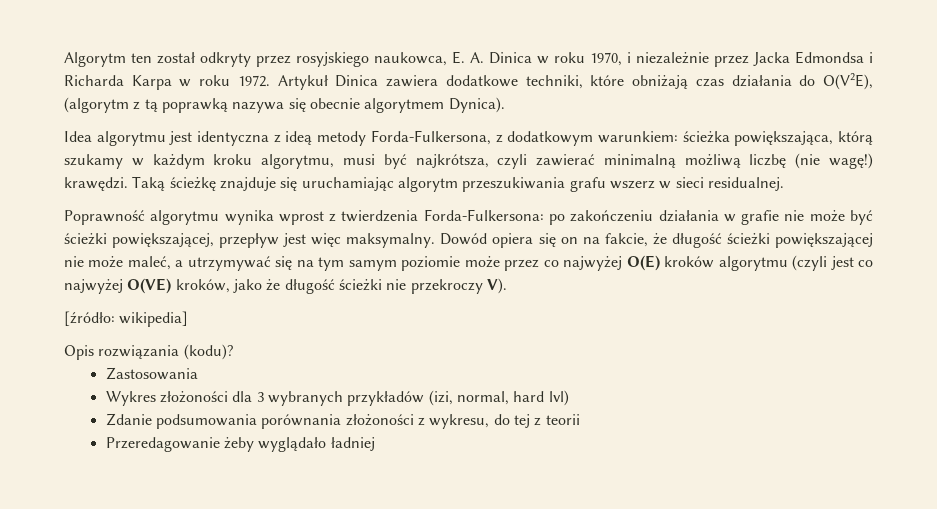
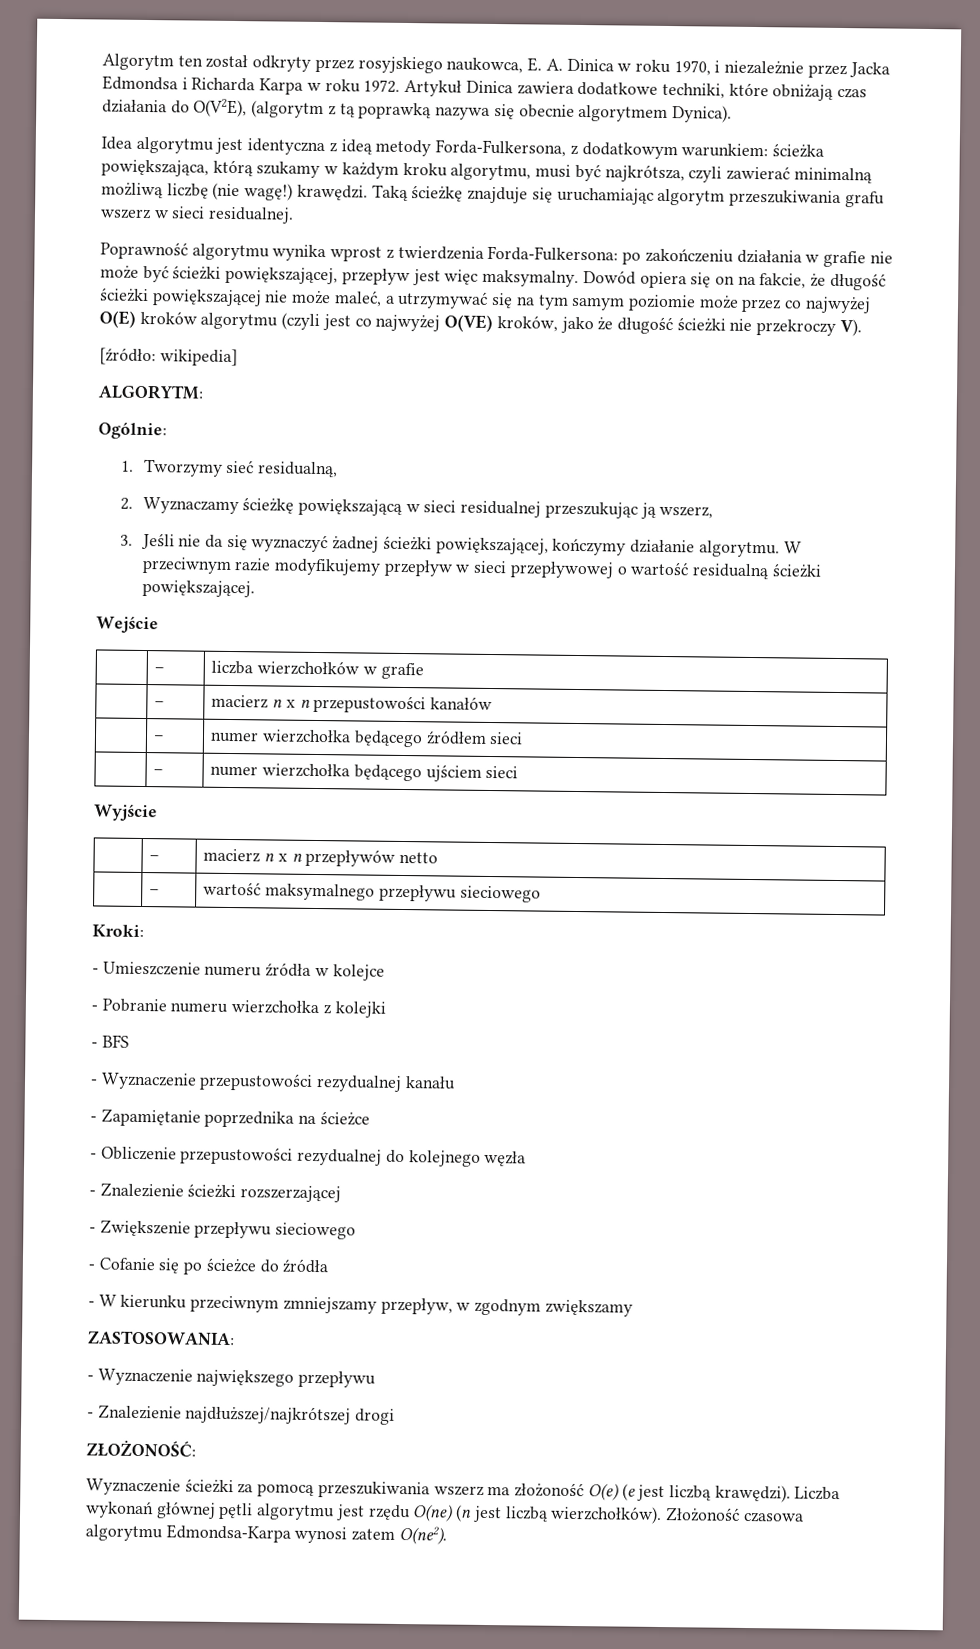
[64,344,233,360] [105,367,198,380] [105,390,569,406] [105,413,580,429] [105,437,375,452] Opis rozwiązania (kodu)? // Zastosowania // Wykres złożoności dla 3 wybranych przykładów (izi, normal, hard lvl) // Zdanie podsumowania porównania złożoności z wykresu, do tej z teorii // Przeredagowanie żeby wyglądało ładniej -> [98,384,204,400] [98,421,167,440] [120,458,339,478] [119,496,714,519] [119,532,802,558] [141,556,822,580] [141,579,255,598] [96,615,159,634] [154,667,166,673] [211,660,424,680] [154,701,166,707] [211,694,492,714] [153,735,166,741] [210,729,524,748] [153,769,165,775] [210,763,519,782] [94,803,158,822] [149,855,161,861] [203,848,438,867] [149,889,161,895] [203,881,541,903] [92,924,144,938] [92,961,385,981] [91,998,386,1018] [91,1034,129,1048] [90,1072,456,1093] [90,1108,370,1128] [90,1146,527,1167] [89,1182,342,1203] [89,1219,357,1240] [88,1257,329,1275] [88,1294,633,1317] [87,1330,235,1346] [87,1368,377,1388] [87,1404,396,1425] [86,1439,196,1458] [86,1478,841,1503] [85,1501,804,1525] [85,1524,447,1545] ALGORYTM: // Ogólnie: // 1. Tworzymy sieć residualną, // 2. Wyznaczamy ścieżkę powiększającą w sieci residualnej przeszukując ją wszerz, // 3. Jeśli nie da się wyznaczyć żadnej ścieżki powiększającej, kończymy działanie algorytmu. W przeciwnym razie modyfikujemy przepływ w sieci przepływowej o wartość residualną ścieżki powiększającej. // Wejście // | – | liczba wierzchołków w grafie // | – | macierz n x n przepustowości kanałów // | – | numer wierzchołka będącego źródłem sieci // | – | numer wierzchołka będącego ujściem sieci // Wyjście // | – | macierz n x n przepływów netto // | – | wartość maksymalnego przepływu sieciowego // Kroki: // - Umieszczenie numeru źródła w kolejce // - Pobranie numeru wierzchołka z kolejki // - BFS // - Wyznaczenie przepustowości rezydualnej kanału // - Zapamiętanie poprzednika na ścieżce // - Obliczenie przepustowości rezydualnej do kolejnego węzła // - Znalezienie ścieżki rozszerzającej // - Zwiększenie przepływu sieciowego // - Cofanie się po ścieżce do źródła // - W kierunku przeciwnym zmniejszamy przepływ, w zgodnym zwiększamy // ZASTOSOWANIA: // - Wyznaczenie największego przepływu // - Znalezienie najdłuższej/najkrótszej drogi // ZŁOŻONOŚĆ: // Wyznaczenie ścieżki za pomocą przeszukiwania wszerz ma złożoność O(e) (e jest liczbą krawędzi). Liczba wykonań głównej pętli algorytmu jest rzędu O(ne) (n jest liczbą wierzchołków). Złożoność czasowa algorytmu Edmondsa-Karpa wynosi zatem O(ne2).

